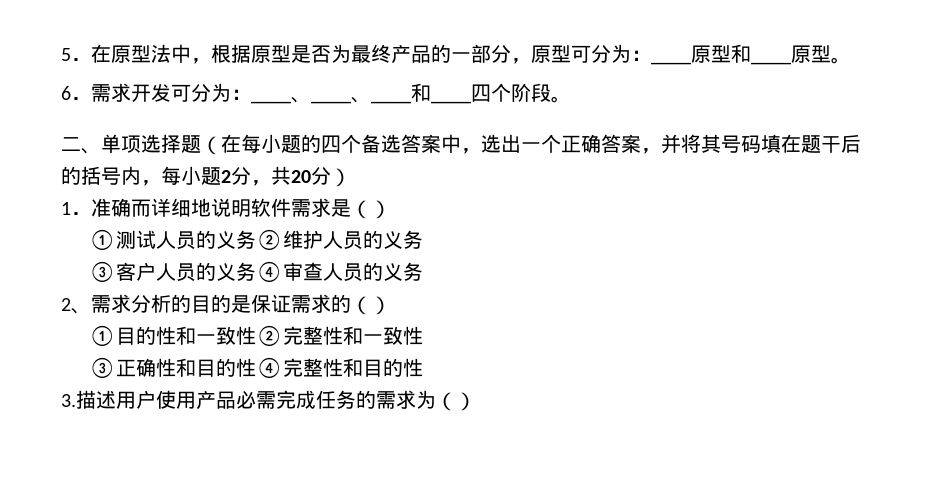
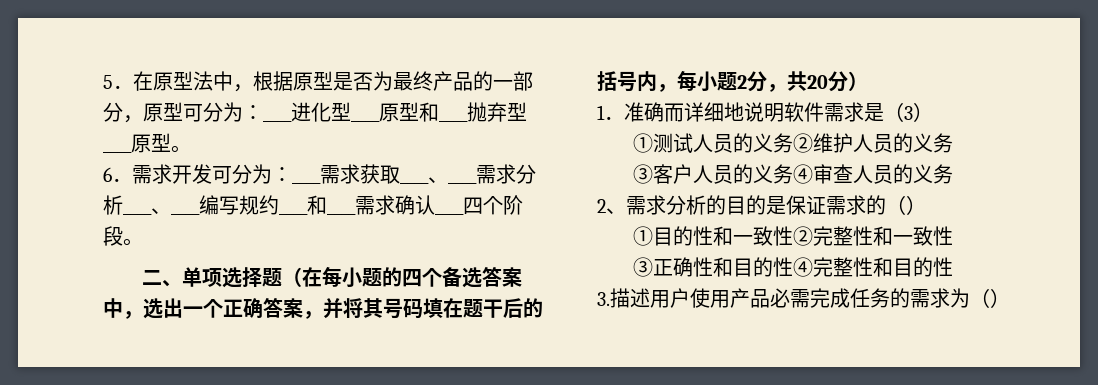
[691,44,751,63] 原型和 -> [291,102,527,122] 进化型____原型和____抛弃型
[291,83,431,104] 、____、____和 -> [320,164,536,184] [103,195,435,215] 需求获取____、____需求分析____、____编写规约____和____需求确认
(371, 209) none -> [904,106,913,120] 3

